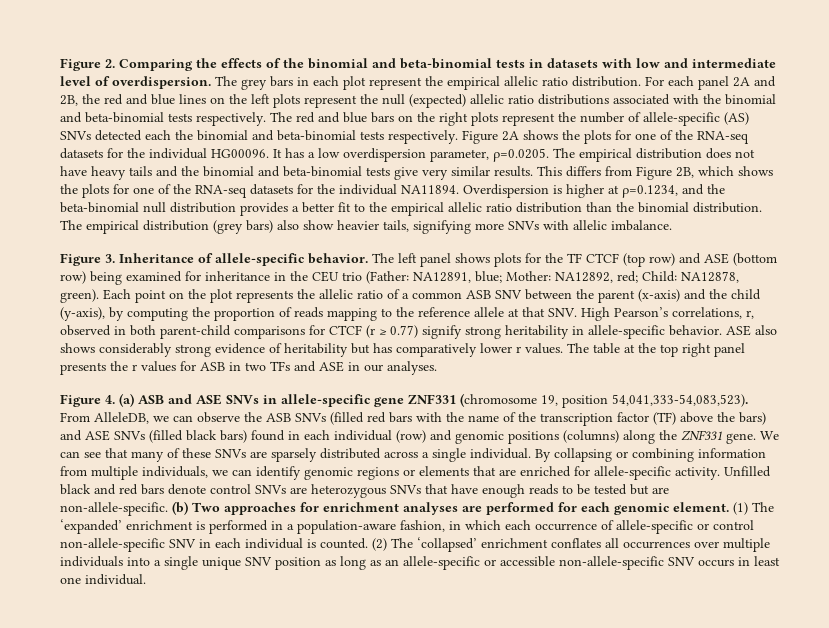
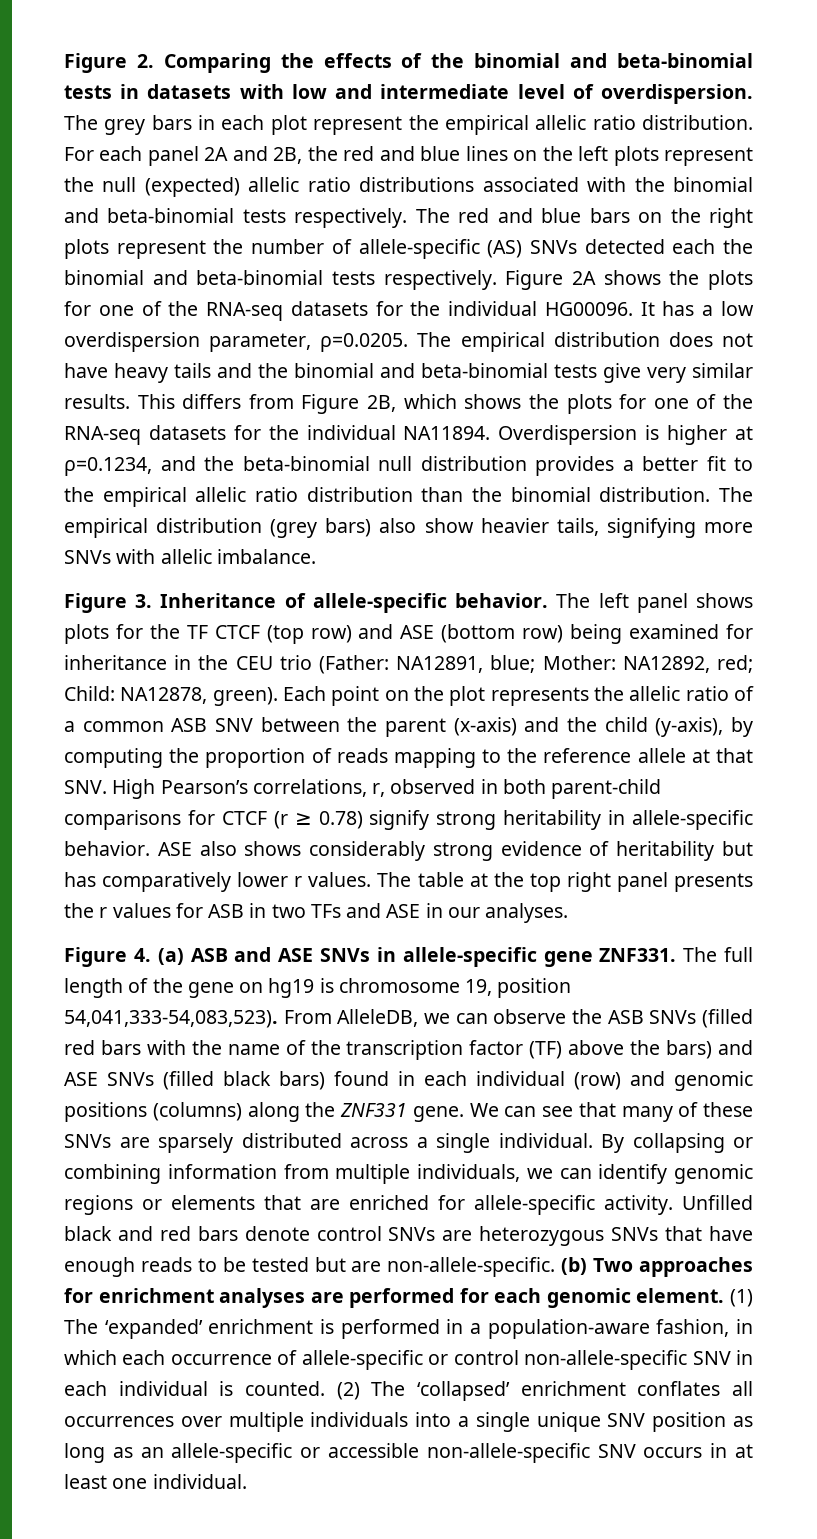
[390,325,418,338] 0.77) -> [318,811,363,829] 0.78)
[408,393,537,407] ZNF331 (chromosome -> [599,947,754,962] [64,978,460,998] ZNF331. The full length of the gene on hg19 is chromosome
(750, 561) none -> [734,1444,753,1458] at

